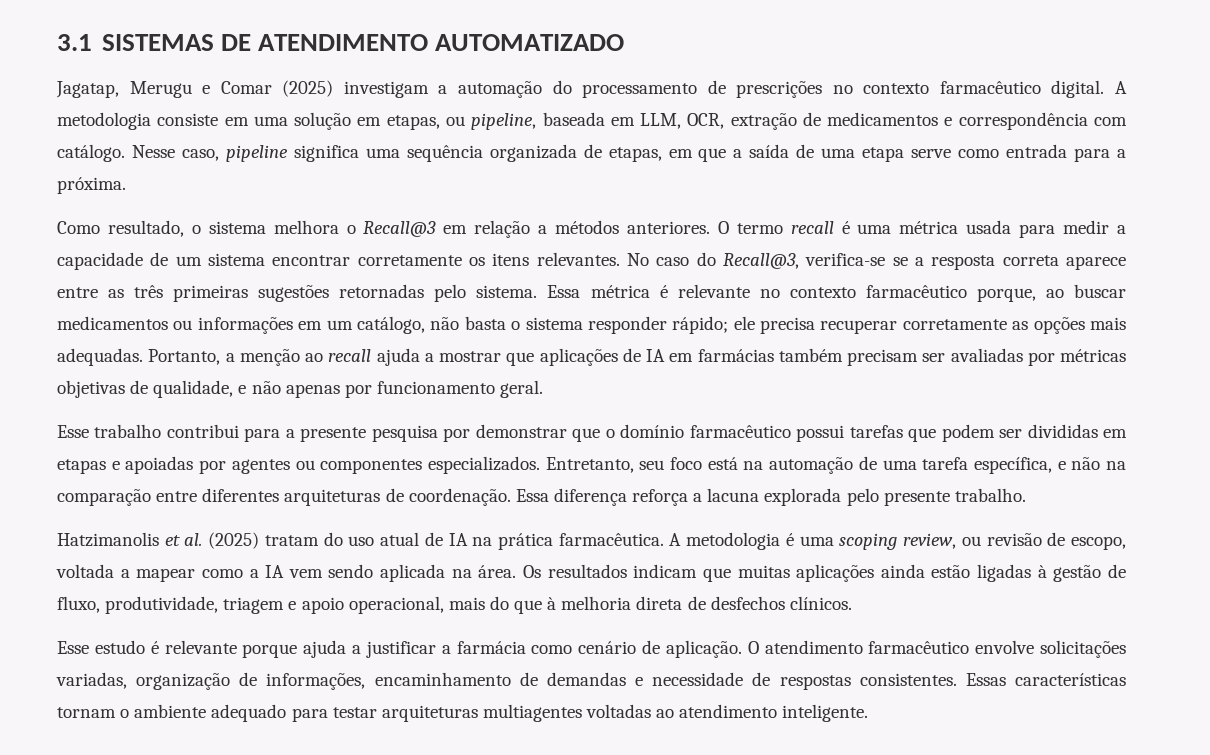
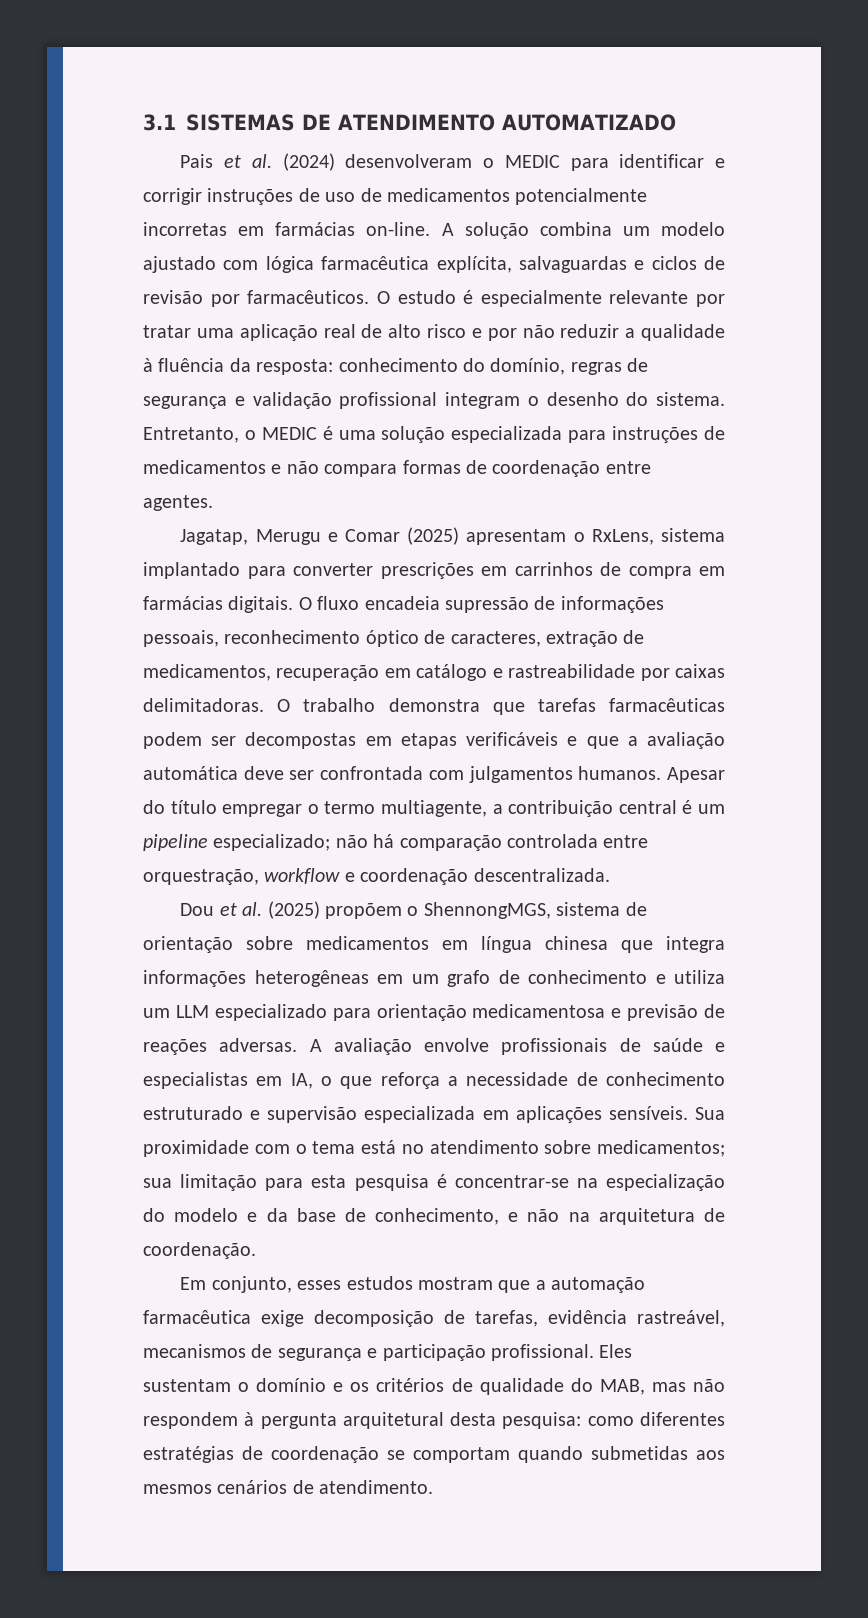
(624, 42) none -> [180,153,725,171] [143,188,648,205] [143,222,725,239] [143,256,725,273] [143,290,725,307] [143,324,725,341] [143,358,649,375] [143,392,725,409] [143,426,726,443] [143,460,651,477] [143,495,213,511] // Pais et al. (2024) desenvolveram o MEDIC para identificar e corrigir instruções de uso de medicamentos potencialmente incorretas em farmácias on-line. A solução combina um modelo ajustado com lógica farmacêutica explícita, salvaguardas e ciclos de revisão por farmacêuticos. O estudo é especialmente relevante por tratar uma aplicação real de alto risco e por não reduzir a qualidade à fluência da resposta: conhecimento do domínio, regras de segurança e validação profissional integram o desenho do sistema. Entretanto, o MEDIC é uma solução especializada para instruções de medicamentos e não compara formas de coordenação entre agentes.
[343,80,1127,98] [57,112,1128,130] [57,144,1127,162] [57,177,126,194] [57,220,1127,238] [57,252,1127,270] [57,284,1127,302] [57,316,1127,334] [57,348,1126,366] [57,380,544,398] [57,424,1128,442] [57,456,1127,474] [57,488,1026,506] [57,532,1127,550] [56,564,1126,582] [57,596,852,614] [57,640,1127,658] [56,672,1127,690] [57,704,869,722] investigam a automação do processamento de prescrições no contexto farmacêutico digital. A metodologia consiste em uma solução em etapas, ou pipeline, baseada em LLM, OCR, extração de medicamentos e correspondência com catálogo. Nesse caso, pipeline significa uma sequência organizada de etapas, em que a saída de uma etapa serve como entrada para a próxima. // Como resultado, o sistema melhora o Recall@3 em relação a métodos anteriores. O termo recall é uma métrica usada para medir a capacidade de um sistema encontrar corretamente os itens relevantes. No caso do Recall@3, verifica-se se a resposta correta aparece entre as três primeiras sugestões retornadas pelo sistema. Essa métrica é relevante no contexto farmacêutico porque, ao buscar medicamentos ou informações em um catálogo, não basta o sistema responder rápido; ele precisa recuperar corretamente as opções mais adequadas. Portanto, a menção ao recall ajuda a mostrar que aplicações de IA em farmácias também precisam ser avaliadas por métricas objetivas de qualidade, e não apenas por funcionamento geral. // Esse trabalho contribui para a presente pesquisa por demonstrar que o domínio farmacêutico possui tarefas que podem ser divididas em etapas e apoiadas por agentes ou componentes especializados. Entretanto, seu foco está na automação de uma tarefa específica, e não na comparação entre diferentes arquiteturas de coordenação. Essa diferença reforça a lacuna explorada pelo presente trabalho. // Hatzimanolis et al. (2025) tratam do uso atual de IA na prática farmacêutica. A metodologia é uma scoping review, ou revisão de escopo, voltada a mapear como a IA vem sendo aplicada na área. Os resultados indicam que muitas aplicações ainda estão ligadas à gestão de fluxo, produtividade, triagem e apoio operacional, mais do que à melhoria direta de desfechos clínicos. // Esse estudo é relevante porque ajuda a justificar a farmácia como cenário de aplicação. O atendimento farmacêutico envolve solicitações variadas, organização de informações, encaminhamento de demandas e necessidade de respostas consistentes. Essas características tornam o ambiente adequado para testar arquiteturas multiagentes voltadas ao atendimento inteligente. -> [466,528,725,545] [143,562,725,579] [143,596,664,613] [143,630,645,647] [143,664,726,681] [143,698,726,715] [143,732,725,749] [143,766,725,783] [143,800,726,817] [143,834,649,851] [143,868,610,885] [180,901,647,919] [143,936,725,953] [143,970,725,987] [143,1004,725,1021] [143,1038,725,1055] [143,1072,725,1089] [143,1106,725,1123] [143,1140,725,1157] [143,1174,725,1191] [143,1208,725,1225] [143,1242,256,1259] [180,1276,646,1293] [143,1310,725,1327] [143,1344,633,1361] [143,1378,726,1395] [143,1412,725,1429] [143,1446,725,1463] [143,1480,434,1494] apresentam o RxLens, sistema implantado para converter prescrições em carrinhos de compra em farmácias digitais. O fluxo encadeia supressão de informações pessoais, reconhecimento óptico de caracteres, extração de medicamentos, recuperação em catálogo e rastreabilidade por caixas delimitadoras. O trabalho demonstra que tarefas farmacêuticas podem ser decompostas em etapas verificáveis e que a avaliação automática deve ser confrontada com julgamentos humanos. Apesar do título empregar o termo multiagente, a contribuição central é um pipeline especializado; não há comparação controlada entre orquestração, workflow e coordenação descentralizada. // Dou et al. (2025) propõem o ShennongMGS, sistema de orientação sobre medicamentos em língua chinesa que integra informações heterogêneas em um grafo de conhecimento e utiliza um LLM especializado para orientação medicamentosa e previsão de reações adversas. A avaliação envolve profissionais de saúde e especialistas em IA, o que reforça a necessidade de conhecimento estruturado e supervisão especializada em aplicações sensíveis. Sua proximidade com o tema está no atendimento sobre medicamentos; sua limitação para esta pesquisa é concentrar-se na especialização do modelo e da base de conhecimento, e não na arquitetura de coordenação. // Em conjunto, esses estudos mostram que a automação farmacêutica exige decomposição de tarefas, evidência rastreável, mecanismos de segurança e participação profissional. Eles sustentam o domínio e os critérios de qualidade do MAB, mas não respondem à pergunta arquitetural desta pesquisa: como diferentes estratégias de coordenação se comportam quando submetidas aos mesmos cenários de atendimento.

